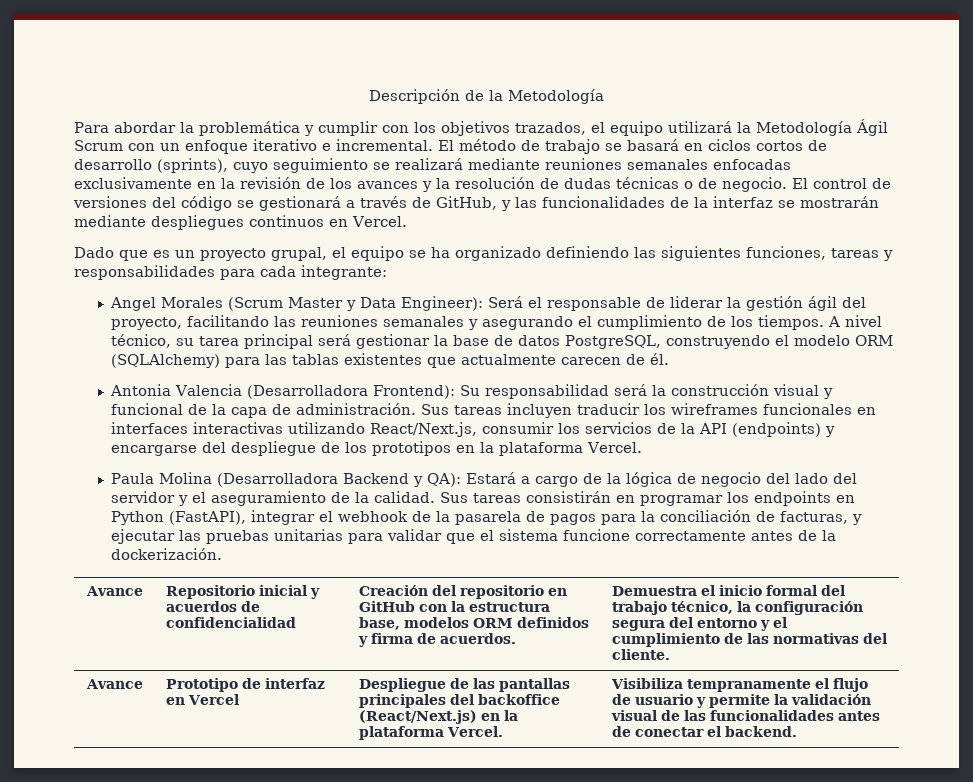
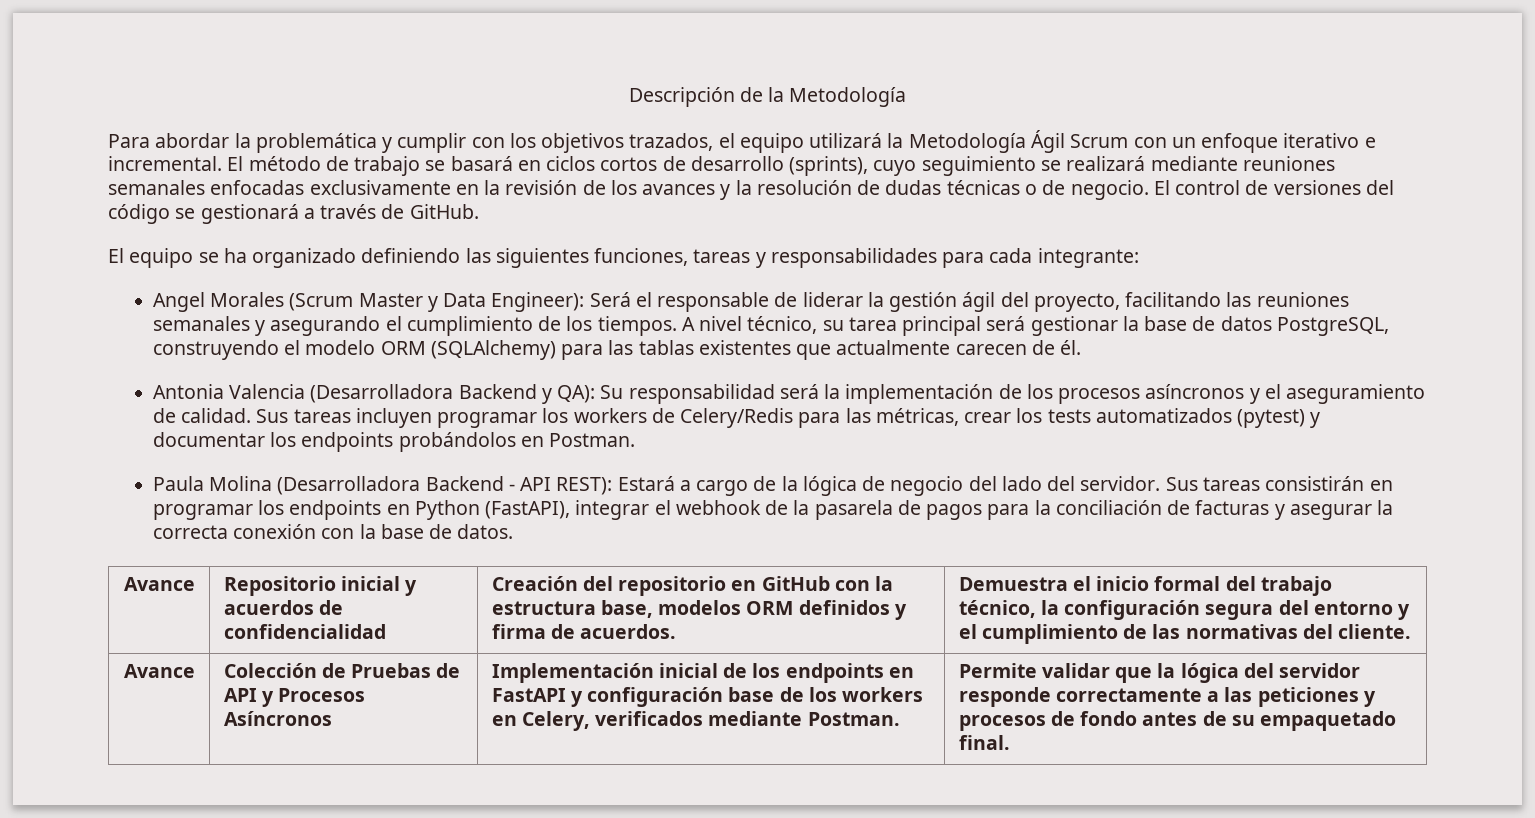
[436,196,879,211] [74,215,407,230] [74,247,346,261] GitHub, y las funcionalidades de la interfaz se mostrarán mediante despliegues continuos en Vercel. // Dado que es un proyecto grupal, el -> [409,204,479,219] [108,248,124,263] GitHub. // El
[373,385,456,399] Frontend): -> [458,384,596,404] Backend y QA):
[671,384,834,399] [111,403,877,418] [111,422,836,437] [111,441,643,456] construcción visual y funcional de la capa de administración. Sus tareas incluyen traducir los wireframes funcionales en interfaces interactivas utilizando React/Next.js, consumir los servicios de la API (endpoints) y encargarse del despliegue de los prototipos en la plataforma Vercel. -> [845,384,1426,404] [152,408,1321,428] [152,432,636,452] implementación de los procesos asíncronos y el aseguramiento de calidad. Sus tareas incluyen programar los workers de Celery/Redis para las métricas, crear los tests automatizados (pytest) y documentar los endpoints probándolos en Postman.
[413,473,462,487] y QA): -> [508,477,613,495] - API REST):
[111,491,436,506] servidor y el aseguramiento de la calidad. -> [1080,476,1161,491] servidor.
[780,511,863,525] [111,529,837,544] [111,548,223,560] facturas, y ejecutar las pruebas unitarias para validar que el sistema funcione correctamente antes de la dockerización. -> [1195,500,1394,520] [152,524,514,539] facturas y asegurar la correcta conexión con la base de datos.
[165,678,325,692] [165,694,239,705] [358,678,570,692] [358,694,560,708] [358,710,518,724] [358,726,503,740] [610,678,868,692] [611,694,871,708] [610,710,880,721] [611,726,797,737] Prototipo de interfaz en Vercel | Despliegue de las pantallas principales del backoffice (React/Next.js) en la plataforma Vercel. | Visibiliza tempranamente el flujo de usuario y permite la validación visual de las funcionalidades antes de conectar el backend. -> [223,663,461,678] [223,688,366,707] [223,711,332,726] [491,663,914,683] [491,687,924,707] [491,711,900,731] [958,663,1361,683] [958,687,1376,707] [958,711,1397,731] [958,735,1010,750] Colección de Pruebas de API y Procesos Asíncronos | Implementación inicial de los endpoints en FastAPI y configuración base de los workers en Celery, verificados mediante Postman. | Permite validar que la lógica del servidor responde correctamente a las peticiones y procesos de fondo antes de su empaquetado final.

